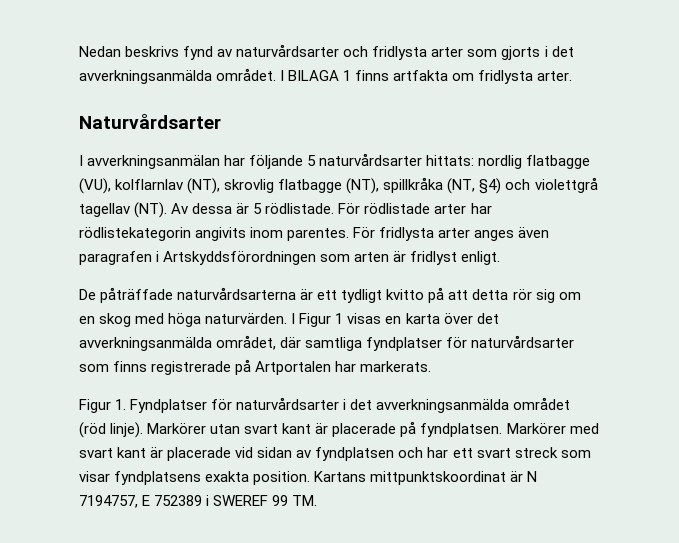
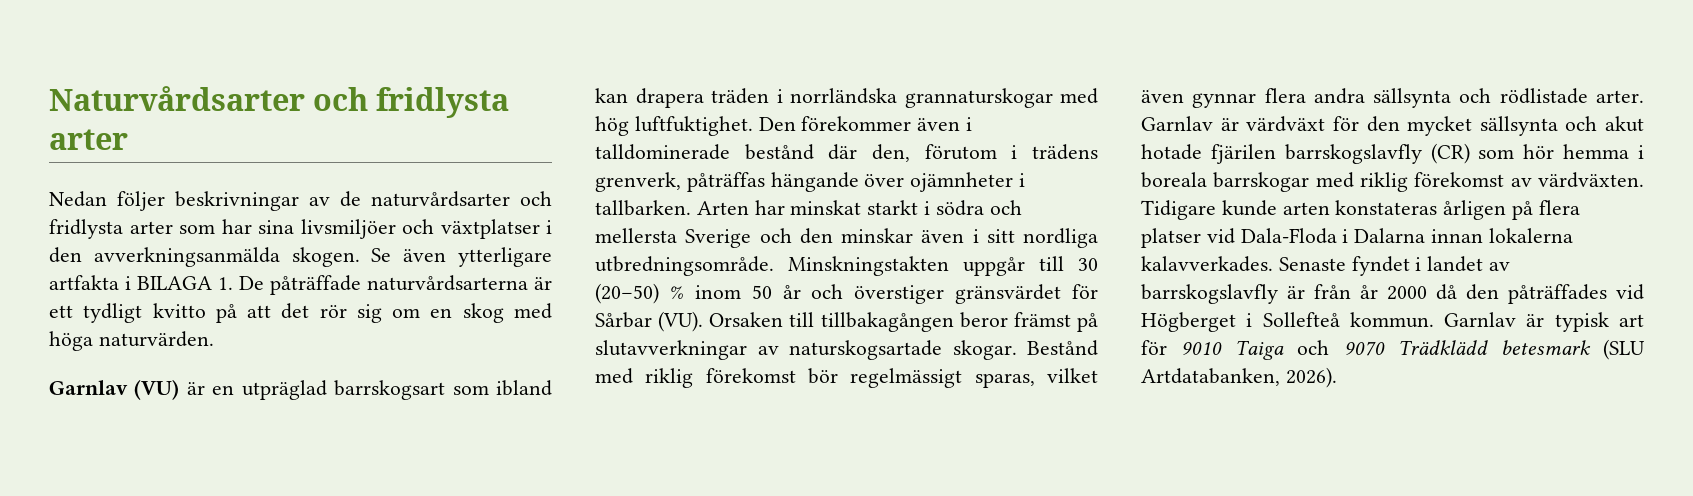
[79,46,233,60] Nedan beskrivs fynd av -> [49,86,510,118] [49,129,128,150] [49,191,361,211] Naturvårdsarter och fridlysta arter // Nedan följer beskrivningar av de
[501,46,574,60] [79,68,573,84] [79,114,221,129] [79,153,591,169] [79,177,598,194] [79,202,492,218] [79,227,550,241] [79,251,501,265] gjorts i det avverkningsanmälda området. I BILAGA 1 finns artfakta om fridlysta arter. // Naturvårdsarter // I avverkningsanmälan har följande 5 naturvårdsarter hittats: nordlig flatbagge (VU), kolflarnlav (NT), skrovlig flatbagge (NT), spillkråka (NT, §4) och violettgrå tagellav (NT). Av dessa är 5 rödlistade. För rödlistade arter har rödlistekategorin angivits inom parentes. För fridlysta arter anges även paragrafen i Artskyddsförordningen som arten är fridlyst enligt. // -> [221,219,552,239] [49,247,552,267] [49,275,233,290] har sina livsmiljöer och växtplatser i den avverkningsanmälda skogen. Se även ytterligare artfakta i BILAGA 1.
[472,289,509,300] detta -> [281,303,310,319] det
[291,313,499,327] [79,335,575,351] [79,359,432,375] [79,397,571,413] [79,421,599,438] [79,447,591,461] [79,471,538,485] [79,495,318,508] I Figur 1 visas en karta över det avverkningsanmälda området, där samtliga fyndplatser för naturvårdsarter som finns registrerade på Artportalen har markerats. // Figur 1. Fyndplatser för naturvårdsarter i det avverkningsanmälda området (röd linje). Markörer utan svart kant är placerade på fyndplatsen. Markörer med svart kant är placerade vid sidan av fyndplatsen och har ett svart streck som visar fyndplatsens exakta position. Kartans mittpunktskoordinat är N 7194757, E 752389 i SWEREF 99 TM. -> [49,379,553,400] [595,88,1098,108] [595,116,973,136] [595,144,1098,162] [595,172,1026,192] [595,200,1022,216] [595,228,1098,248] [595,256,1098,276] [595,283,1098,304] [595,311,1098,332] [595,340,1098,360] [595,368,1098,388] [1141,88,1644,108] [1141,116,1644,136] [1141,143,1644,164] [1141,172,1644,192] [1141,200,1580,220] [1141,228,1573,248] [1141,256,1511,276] [1141,284,1644,304] [1141,312,1644,332] [1141,339,1645,360] [1141,367,1337,388] // Garnlav (VU) är en utpräglad barrskogsart som ibland kan drapera träden i norrländska grannaturskogar med hög luftfuktighet. Den förekommer även i talldominerade bestånd där den, förutom i trädens grenverk, påträffas hängande över ojämnheter i tallbarken. Arten har minskat starkt i södra och mellersta Sverige och den minskar även i sitt nordliga utbredningsområde. Minskningstakten uppgår till 30 (20–50) % inom 50 år och överstiger gränsvärdet för Sårbar (VU). Orsaken till tillbakagången beror främst på slutavverkningar av naturskogsartade skogar. Bestånd med riklig förekomst bör regelmässigt sparas, vilket även gynnar flera andra sällsynta och rödlistade arter. Garnlav är värdväxt för den mycket sällsynta och akut hotade fjärilen barrskogslavfly (CR) som hör hemma i boreala barrskogar med riklig förekomst av värdväxten. Tidigare kunde arten konstateras årligen på flera platser vid Dala-Floda i Dalarna innan lokalerna kalavverkades. Senaste fyndet i landet av barrskogslavfly är från år 2000 då den påträffades vid Högberget i Sollefteå kommun. Garnlav är typisk art för 9010 Taiga och 9070 Trädklädd betesmark (SLU Artdatabanken, 2026).

